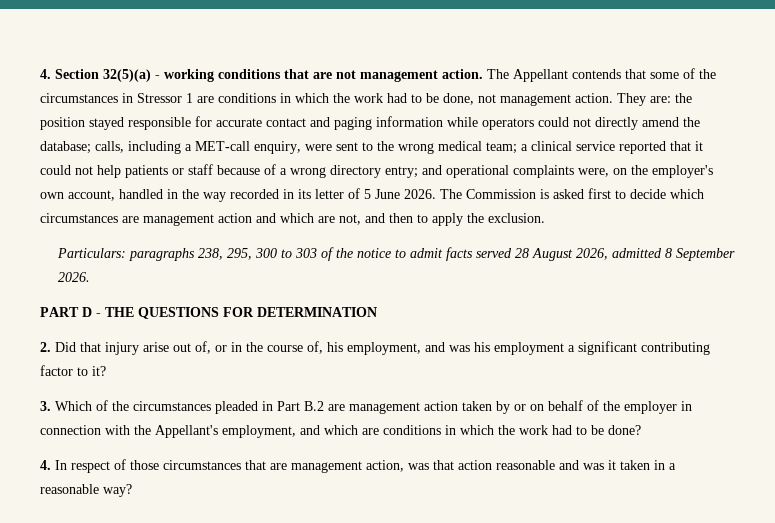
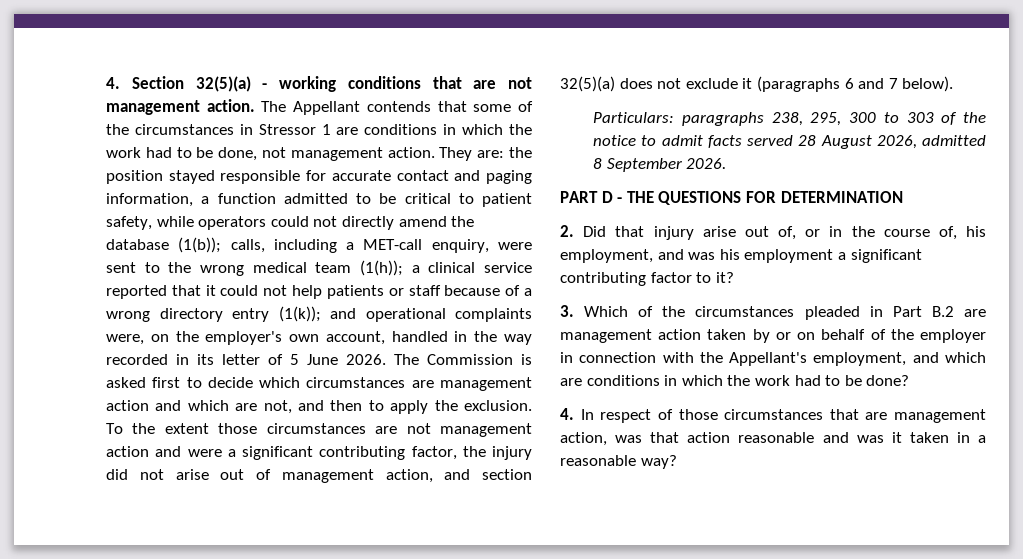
[376,116,443,127] information -> [106,193,532,207] [106,216,152,230] information, a function admitted to be critical to patient safety,
[40,141,91,154] database; -> [106,237,222,253] database (1(b));
[486,142,517,154] team; -> [315,260,403,276] team (1(h));
[385,166,418,178] entry; -> [232,306,321,322] entry (1(k));
(545, 218) none -> [106,423,532,437] [106,446,532,460] [106,469,532,483] [560,76,954,92] To the extent those circumstances are not management action and were a significant contributing factor, the injury did not arise out of management action, and section 32(5)(a) does not exclude it (paragraphs 6 and 7 below).

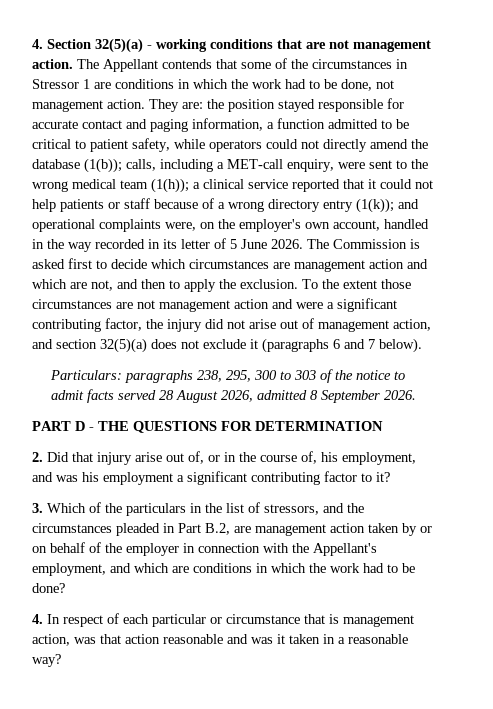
(686, 311) none -> [126,502,364,516] particulars in the list of stressors, and the
[931,306,954,317] B.2 -> [205,523,230,535] B.2,
[678,409,888,420] those circumstances that are -> [123,614,339,627] each particular or circumstance that is

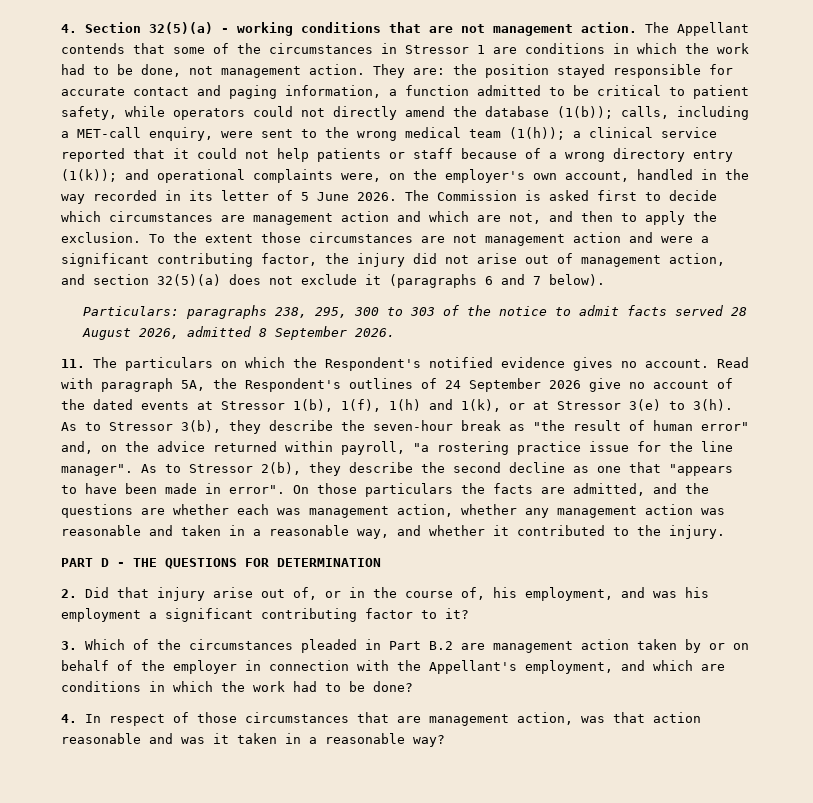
(417, 395) none -> [61,357,749,371] [61,378,733,392] [61,399,733,412] [61,420,749,434] [61,441,733,455] [61,462,733,476] [61,483,709,497] [61,504,725,518] [61,525,725,539] // 11. The particulars on which the Respondent's notified evidence gives no account. Read with paragraph 5A, the Respondent's outlines of 24 September 2026 give no account of the dated events at Stressor 1(b), 1(f), 1(h) and 1(k), or at Stressor 3(e) to 3(h). As to Stressor 3(b), they describe the seven-hour break as "the result of human error" and, on the advice returned within payroll, "a rostering practice issue for the line manager". As to Stressor 2(b), they describe the second decline as one that "appears to have been made in error". On those particulars the facts are admitted, and the questions are whether each was management action, whether any management action was reasonable and taken in a reasonable way, and whether it contributed to the injury.
[126,502,364,516] particulars in the list of stressors, and the -> (181, 644) none
[205,523,230,535] B.2, -> [429,641,453,650] B.2
[123,614,339,627] each particular or circumstance that is -> [197,712,421,723] those circumstances that are

